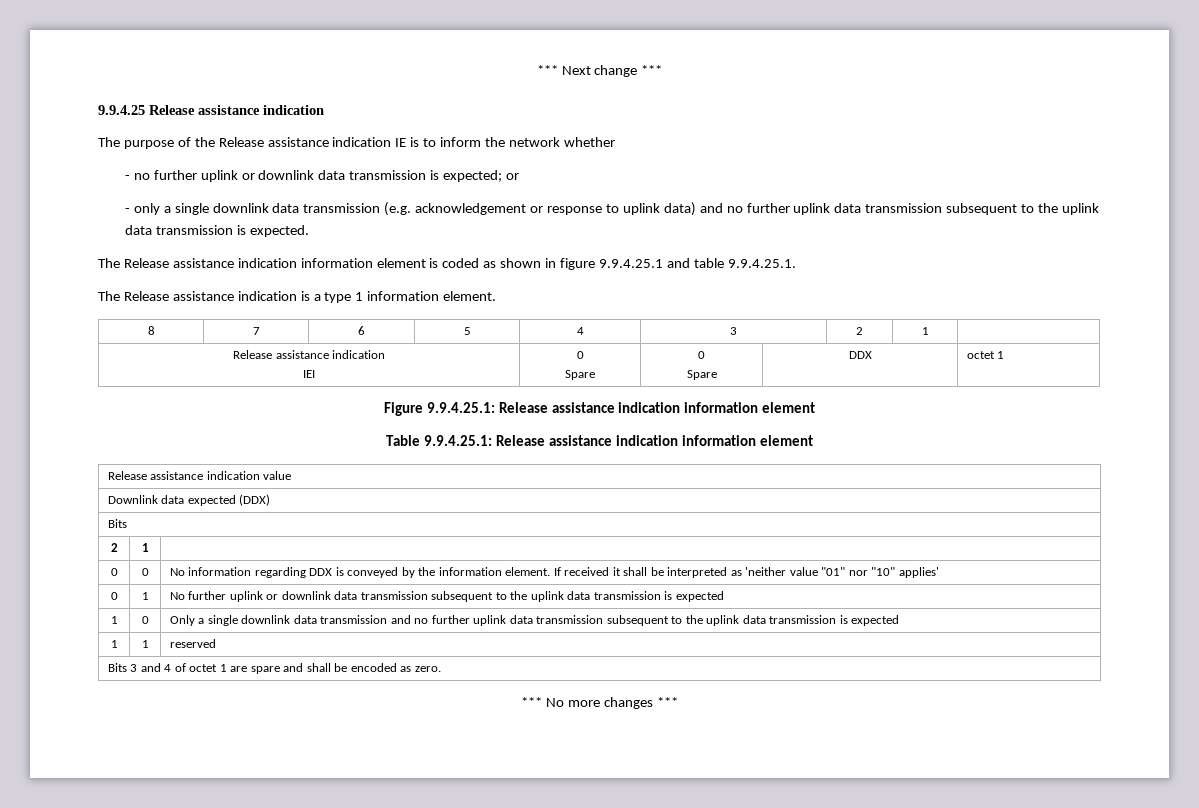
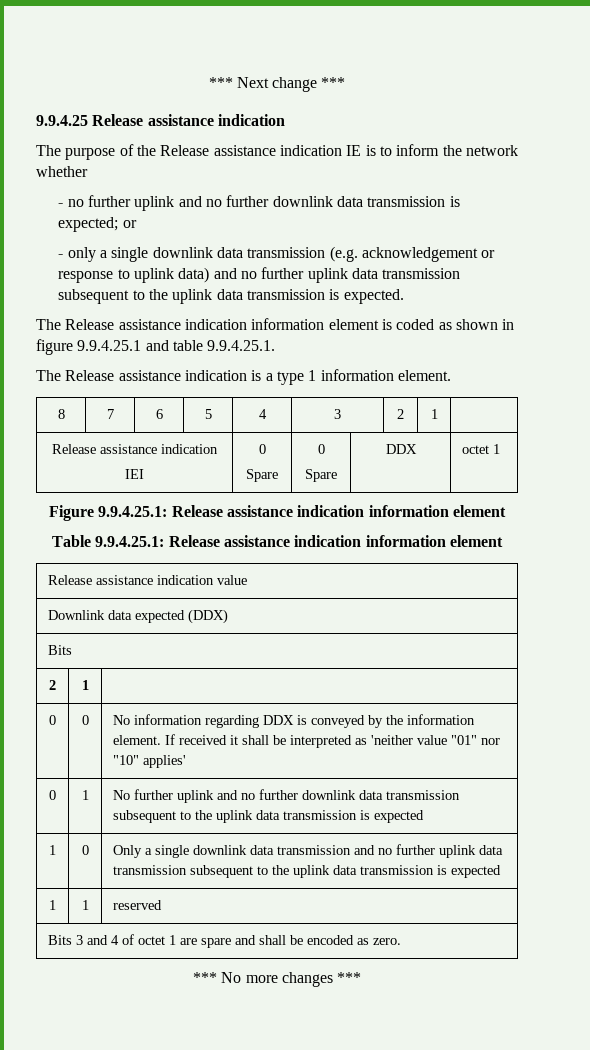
[241,173,255,180] or -> [178,195,270,207] and no further
[266,594,279,600] or -> [217,789,299,800] and no further

